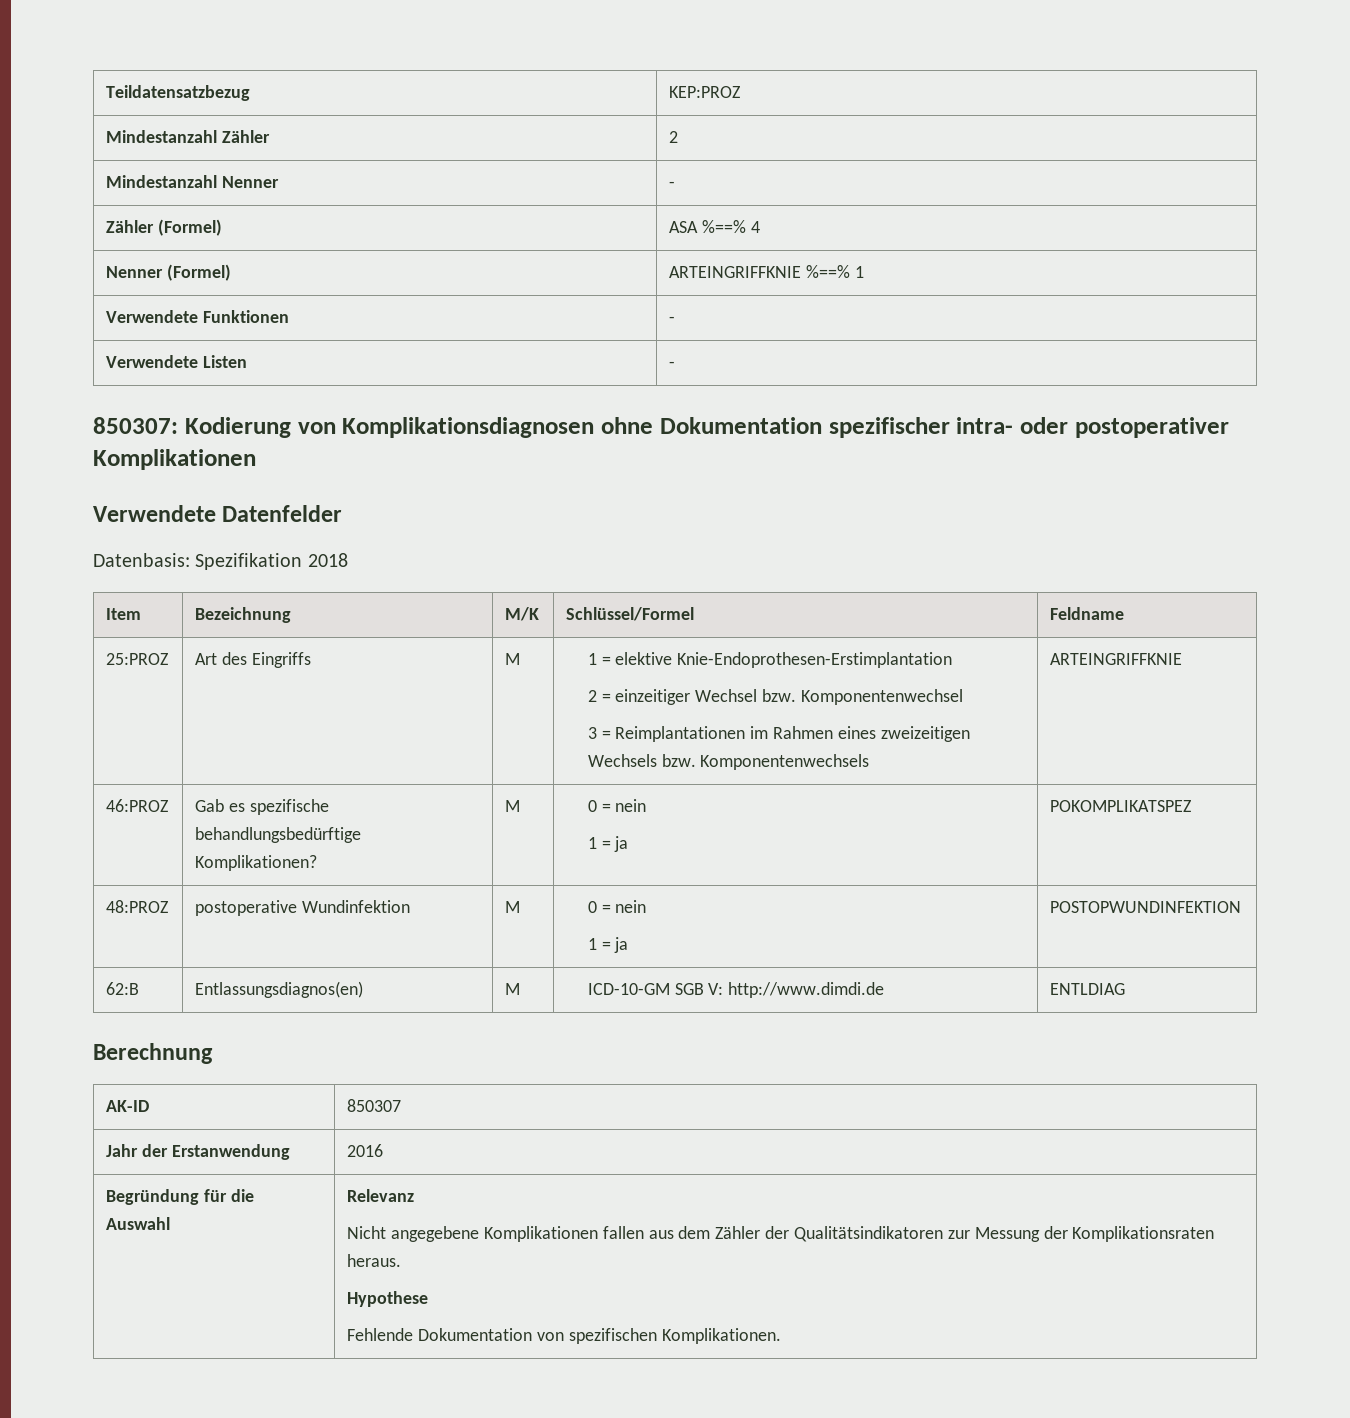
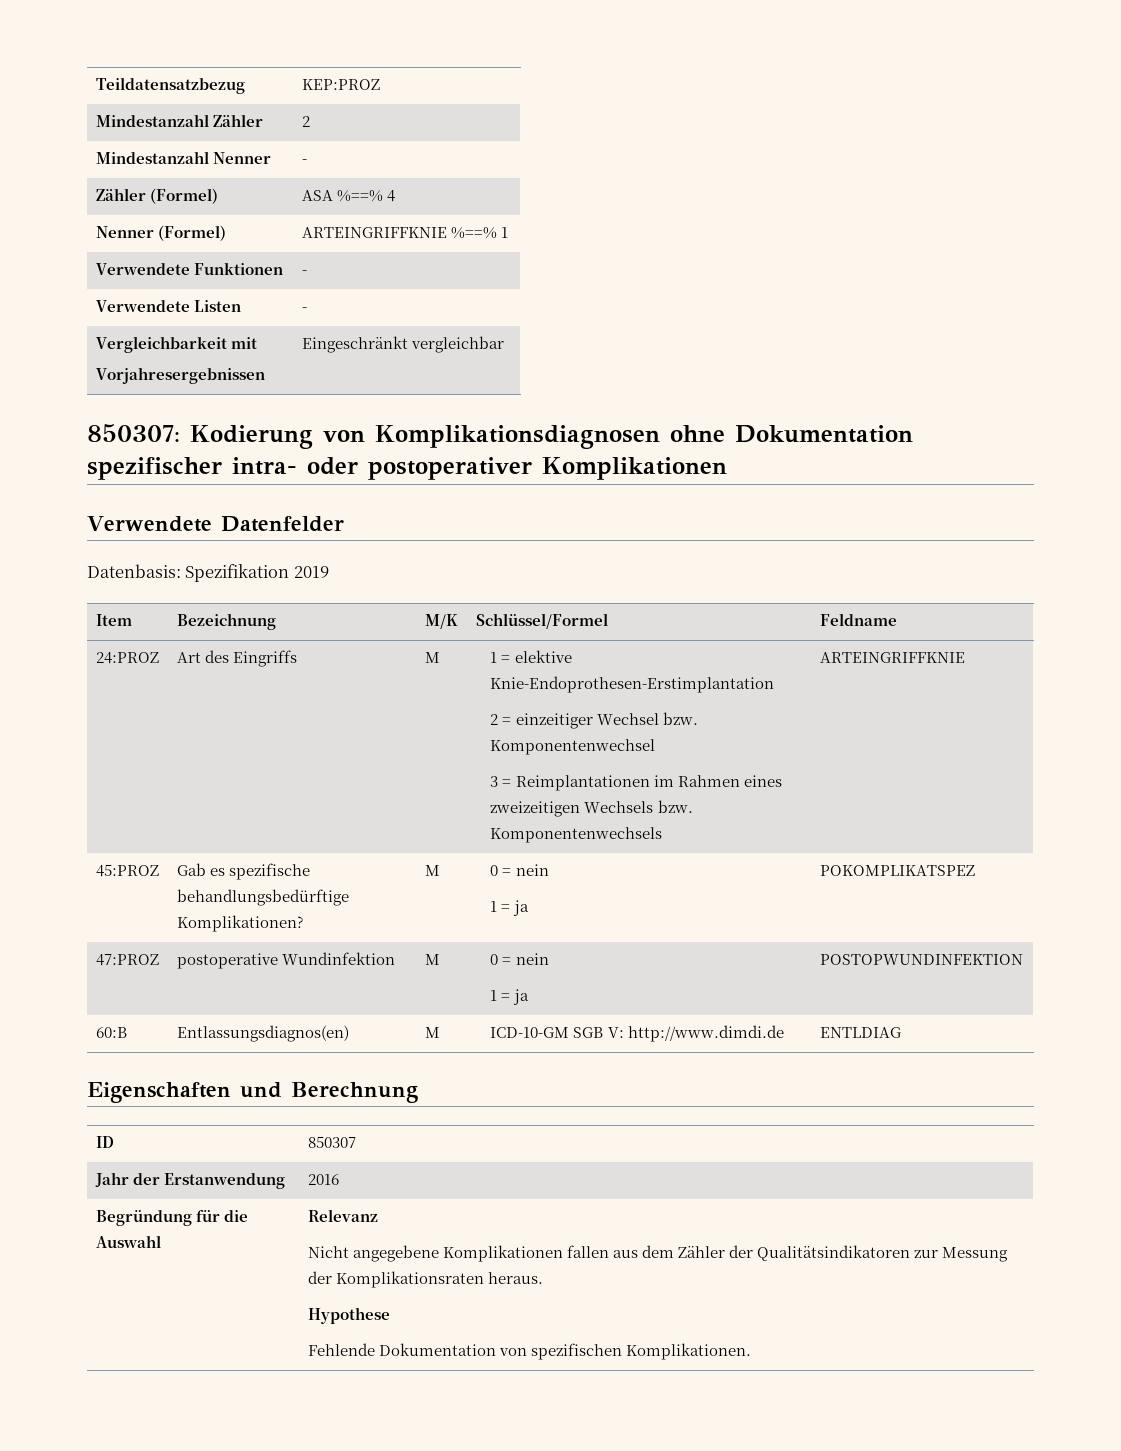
(676, 364) none -> [95,336,257,353] [95,367,265,384] [301,336,504,353] // Vergleichbarkeit mit // Vorjahresergebnissen | Eingeschränkt vergleichbar
[307,553,348,567] 2018 -> [293,566,329,578] 2019
[106,653,169,665] 25:PROZ -> [95,652,159,664] 24:PROZ
[106,799,169,812] 46:PROZ -> [95,864,159,877] 45:PROZ
[106,900,169,913] 48:PROZ -> [95,954,159,966] 47:PROZ
[106,982,140,995] 62:B -> [95,1027,127,1038] 60:B
(1126, 989) none -> [87,1082,282,1103] Eigenschaften und
[106,1100,150,1112] AK-ID -> [95,1136,114,1148] ID

